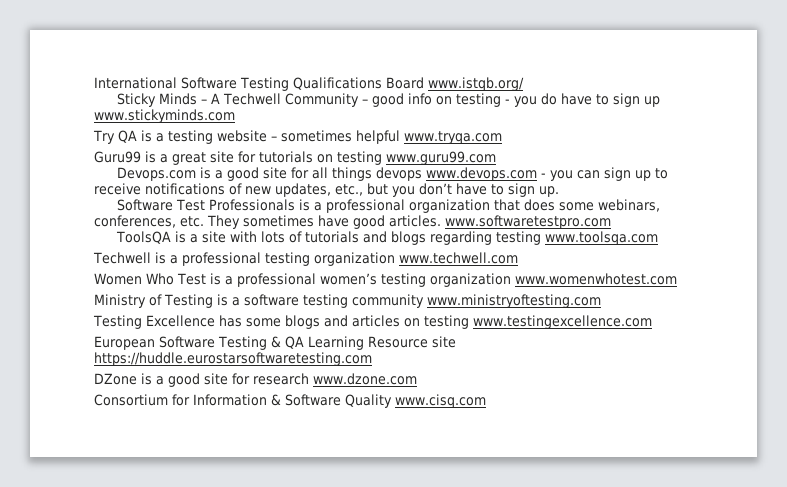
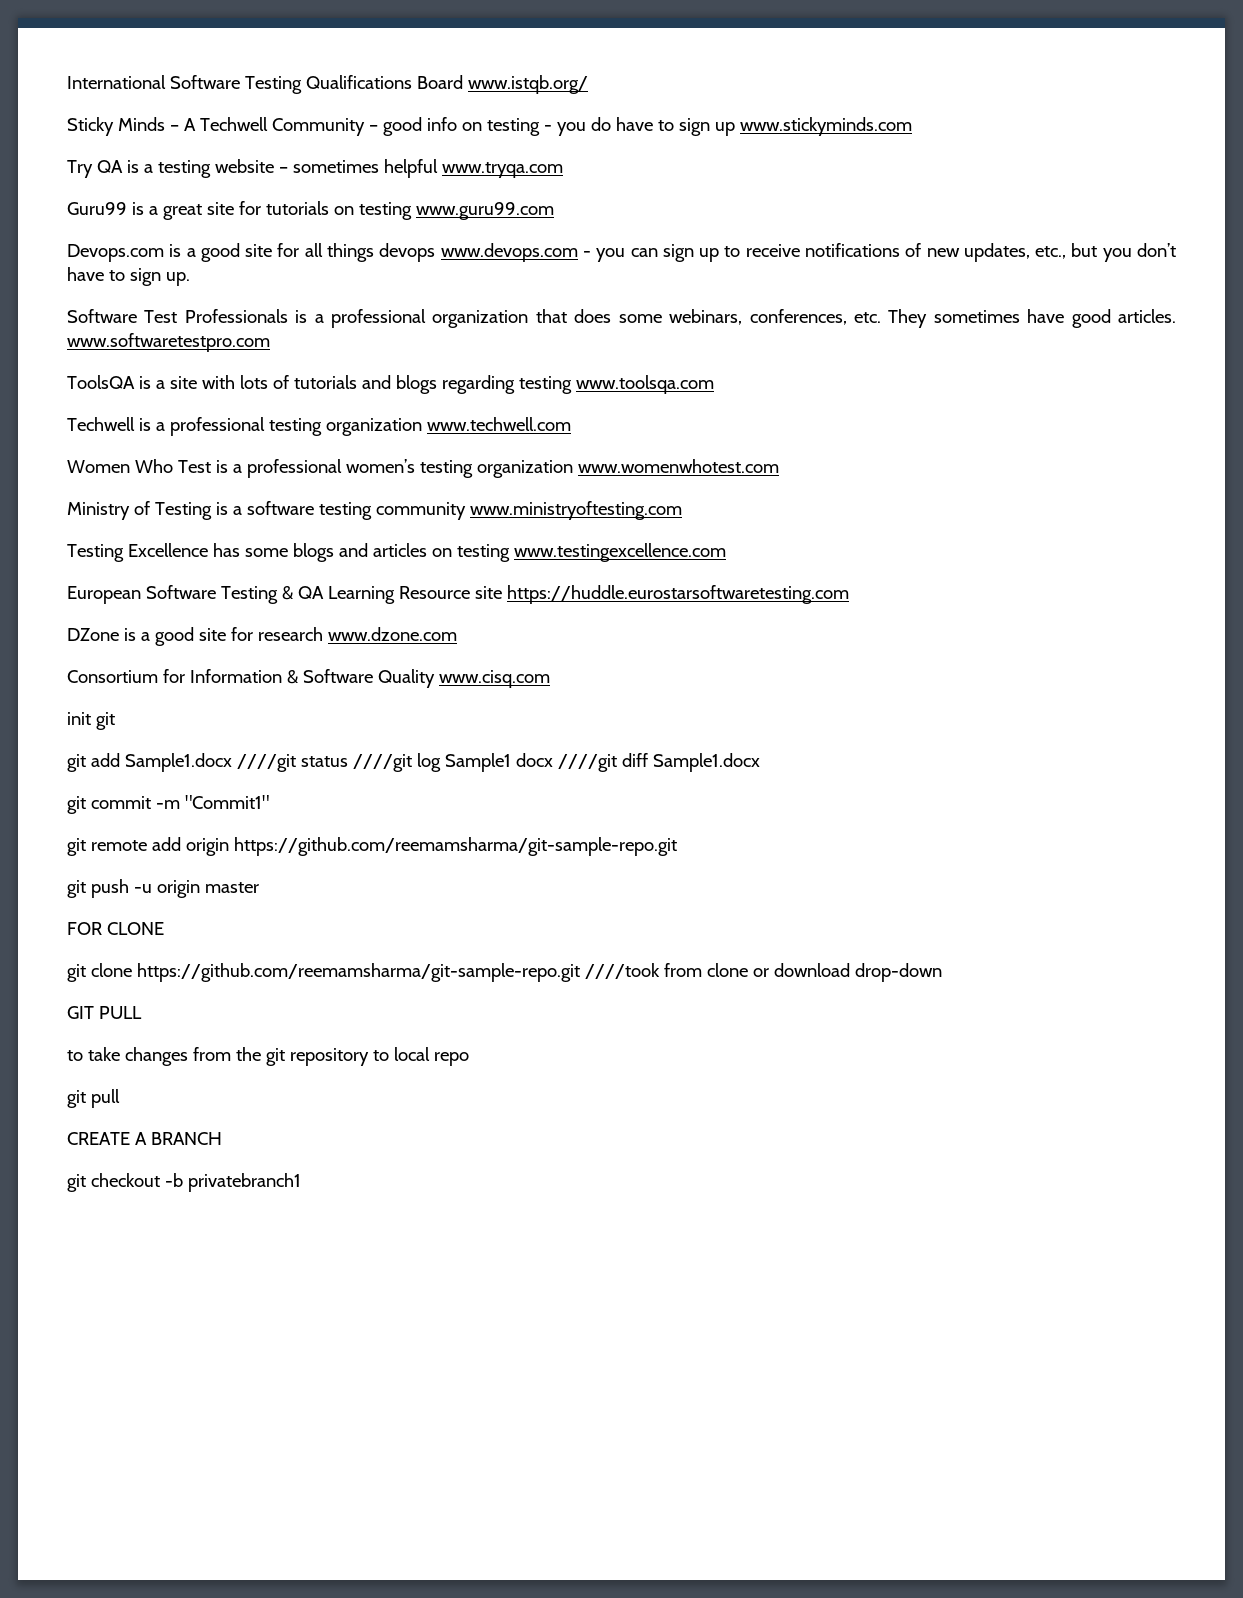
(486, 401) none -> [67,712,115,730] [67,753,760,772] [67,795,269,814] [67,837,677,856] [67,879,259,898] [67,922,164,935] [67,963,942,982] [67,1006,142,1019] [67,1047,469,1066] [67,1089,120,1108] [67,1132,222,1145] [67,1173,301,1192] // init git // git add Sample1.docx ////git status ////git log Sample1 docx ////git diff Sample1.docx // git commit -m "Commit1" // git remote add origin https://github.com/reemamsharma/git-sample-repo.git // git push -u origin master // FOR CLONE // git clone https://github.com/reemamsharma/git-sample-repo.git ////took from clone or download drop-down // GIT PULL // to take changes from the git repository to local repo // git pull // CREATE A BRANCH // git checkout -b privatebranch1

